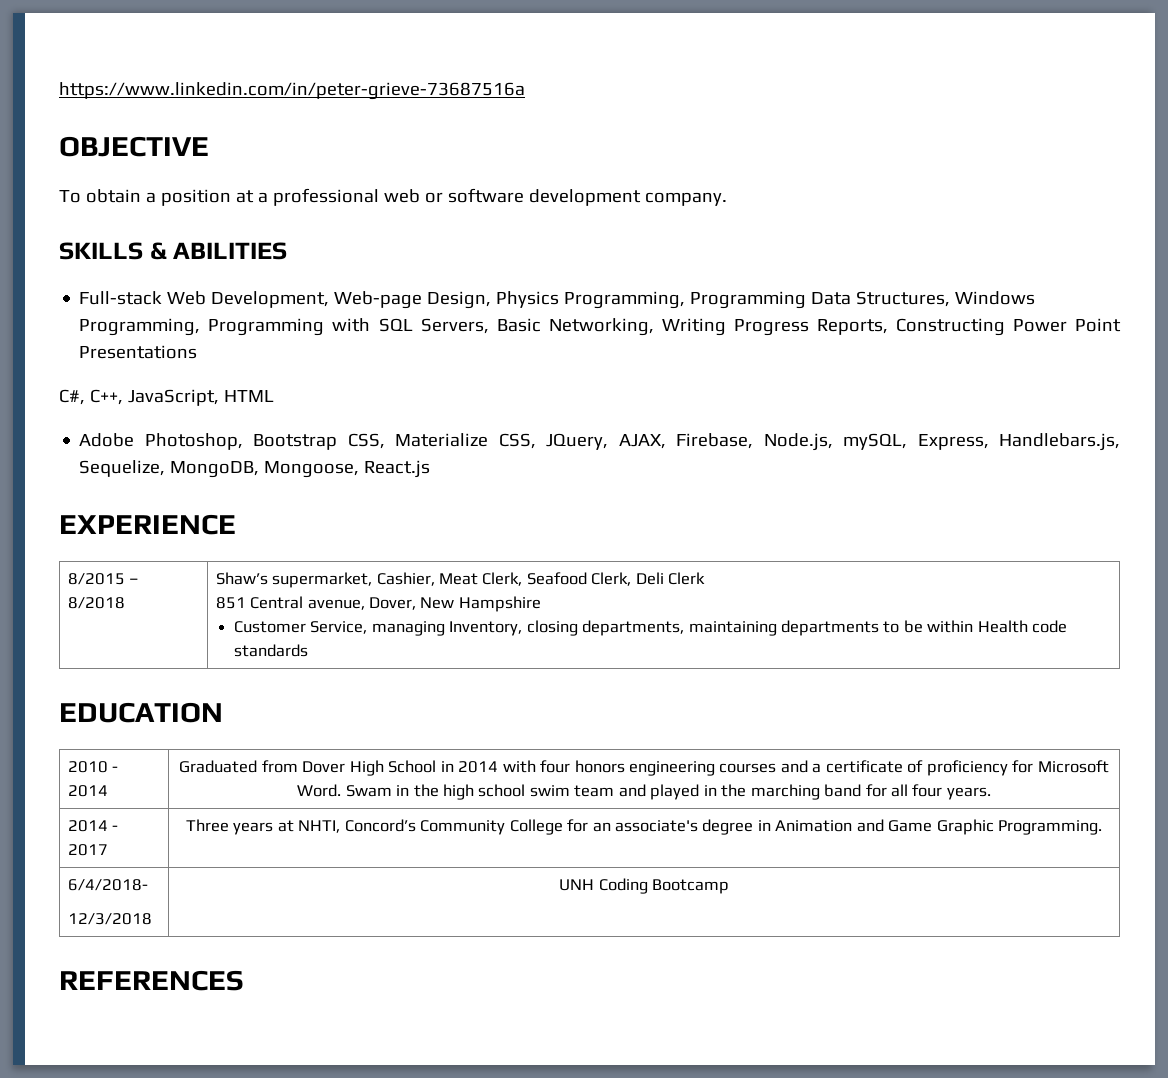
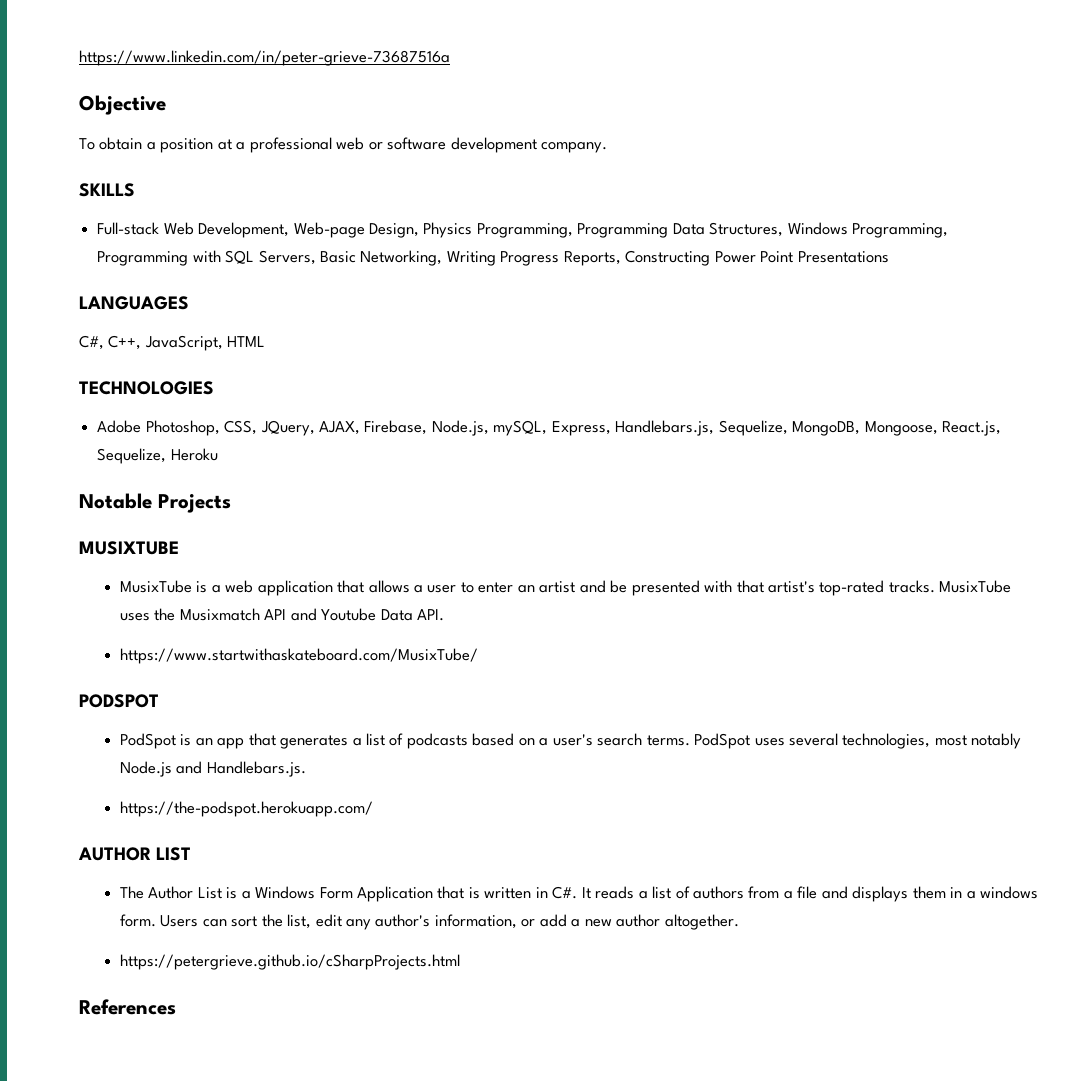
[59,136,209,157] OBJECTIVE -> [79,95,166,115] Objective
[149,242,287,260] & ABILITIES -> (135, 190) none
(198, 352) none -> [79,296,189,310] // LANGUAGES
(274, 396) none -> [79,381,214,395] // TECHNOLOGIES
[253,433,489,450] Bootstrap CSS, Materialize -> (220, 428) none
[364,460,431,478] [59,514,236,535] [67,573,140,585] [67,597,125,609] [215,572,706,588] [215,596,541,612] [233,620,1068,636] [233,644,308,657] [59,702,223,723] [67,761,119,773] [67,785,108,797] [179,760,1109,776] [297,784,991,800] [67,820,119,832] [67,844,108,856] [185,819,1103,835] [67,879,148,891] [67,913,152,925] [559,878,729,894] [59,970,244,991] React.js // EXPERIENCE // 8/2015 – 8/2018 | Shaw’s supermarket, Cashier, Meat Clerk, Seafood Clerk, Deli Clerk // 851 Central avenue, Dover, New Hampshire // Customer Service, managing Inventory, closing departments, maintaining departments to be within Health code standards // EDUCATION // 2010 - 2014 | Graduated from Dover High School in 2014 with four honors engineering courses and a certificate of proficiency for Microsoft Word. Swam in the high school swim team and played in the marching band for all four years. // 2014 - 2017 | Three years at NHTI, Concord’s Community College for an associate's degree in Animation and Game Graphic Programming. // 6/4/2018- // 12/3/2018 | UNH Coding Bootcamp // REFERENCES -> [942,421,1002,436] [97,448,218,464] [79,493,231,513] [79,541,179,555] [119,580,1012,596] [119,608,444,621] [119,648,478,664] [79,694,159,708] [119,733,1022,749] [119,761,306,777] [119,801,373,817] [78,847,192,861] [119,886,1039,902] [119,914,739,930] [119,954,460,970] [79,999,176,1015] React.js, Sequelize, Heroku // Notable Projects // MUSIXTUBE // MusixTube is a web application that allows a user to enter an artist and be presented with that artist's top-rated tracks. MusixTube uses the Musixmatch API and Youtube Data API. // https://www.startwithaskateboard.com/MusixTube/ // PODSPOT // PodSpot is an app that generates a list of podcasts based on a user's search terms. PodSpot uses several technologies, most notably Node.js and Handlebars.js. // https://the-podspot.herokuapp.com/ // AUTHOR LIST // The Author List is a Windows Form Application that is written in C#. It reads a list of authors from a file and displays them in a windows form. Users can sort the list, edit any author's information, or add a new author altogether. // https://petergrieve.github.io/cSharpProjects.html // References

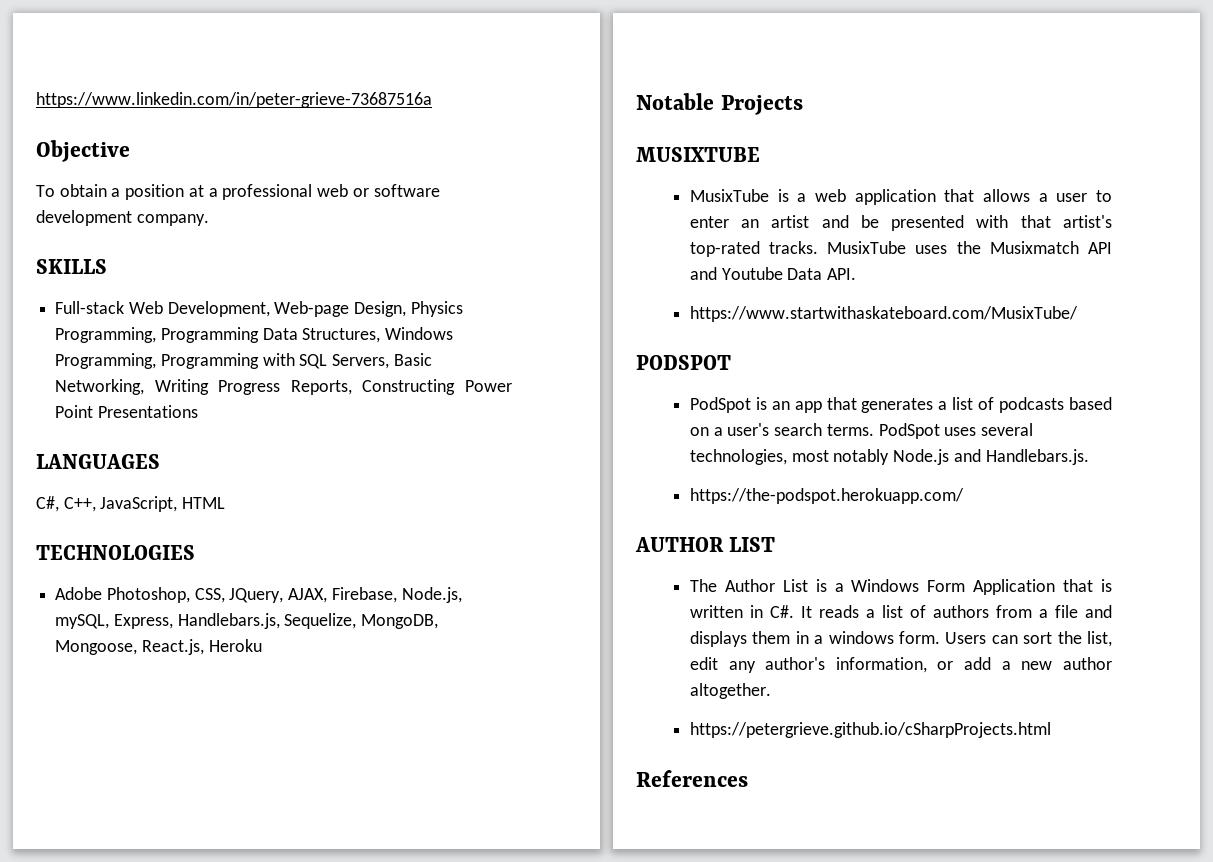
[97,448,167,464] Sequelize, -> (204, 647) none

